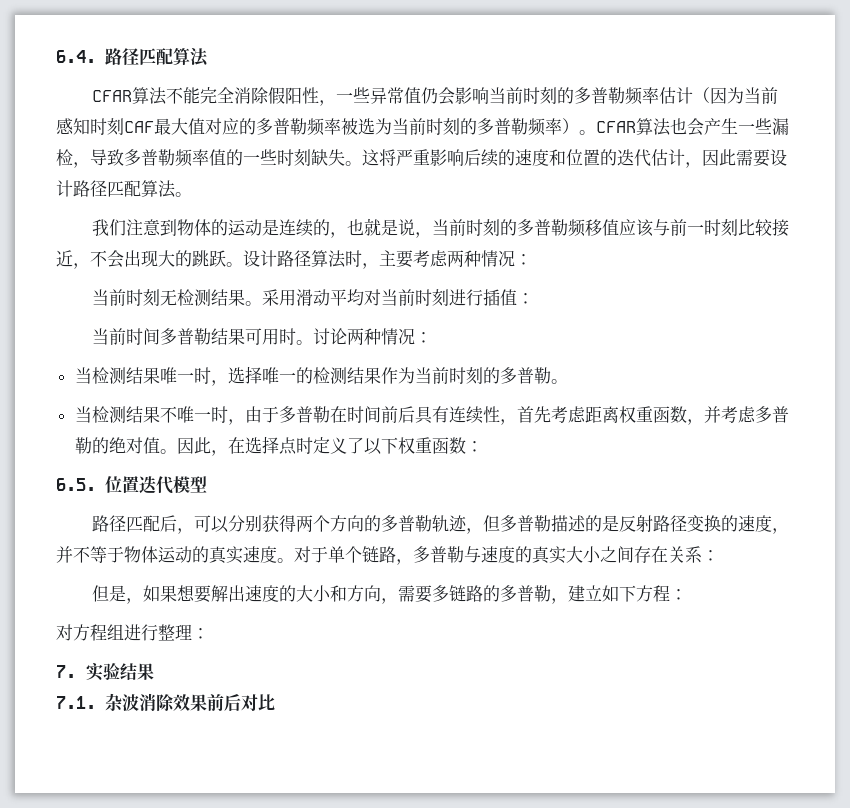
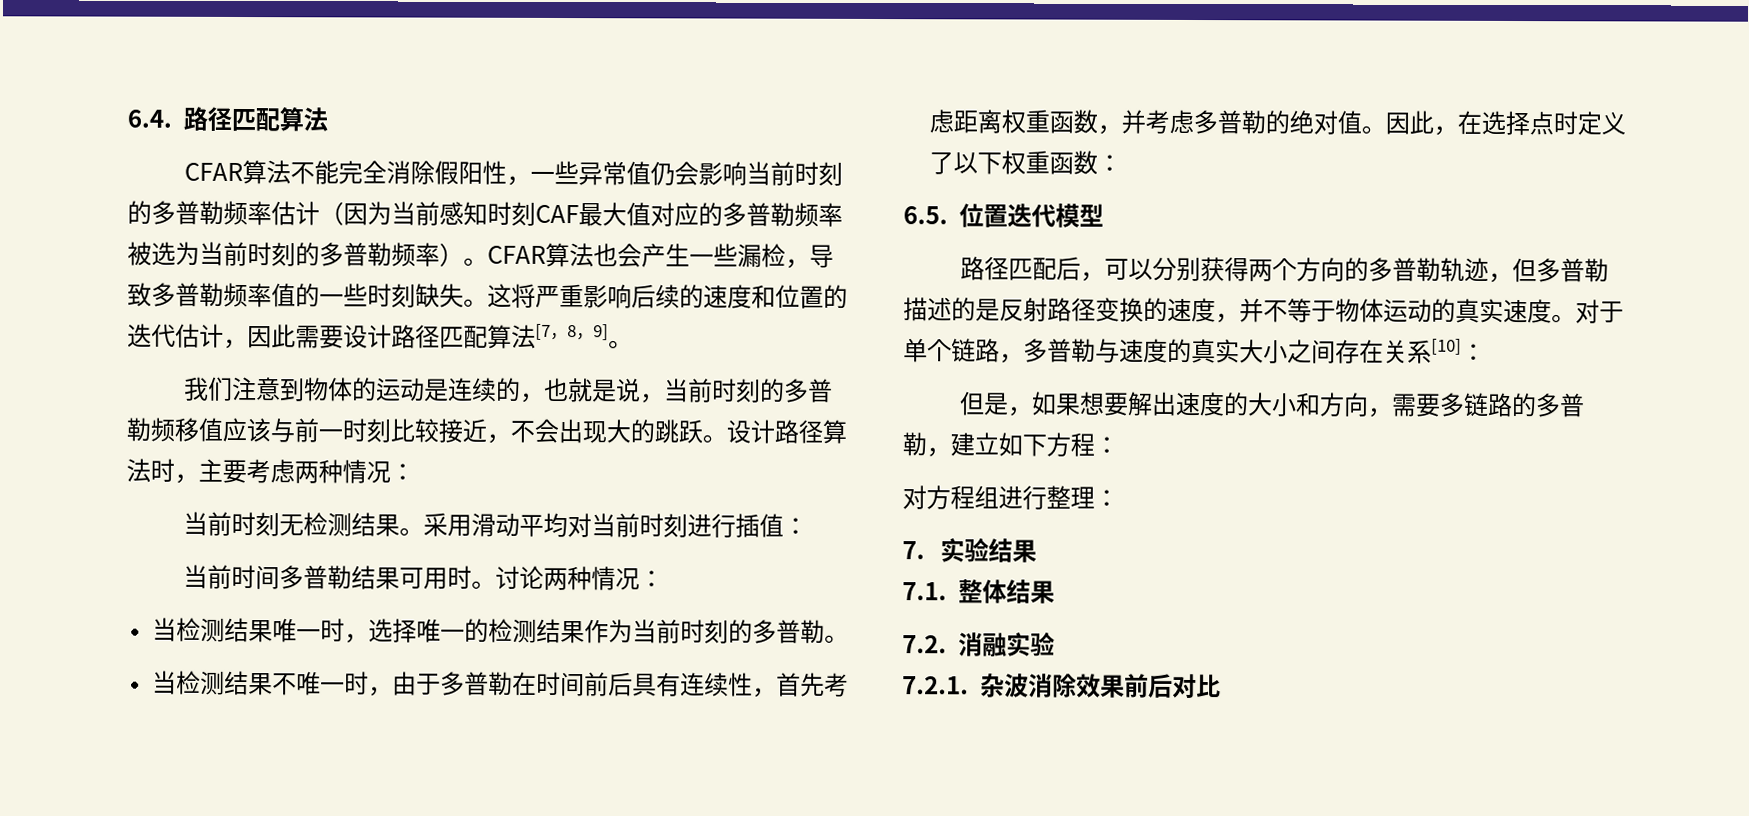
(176, 189) none -> [535,323,609,341] [7，8，9]
(702, 554) none -> [1431,338,1462,355] [10]
(96, 702) none -> [957,579,1055,604] [902,631,1055,657] [902,676,969,695] 整体结果 // 7.2.消融实验 // 7.2.1.

